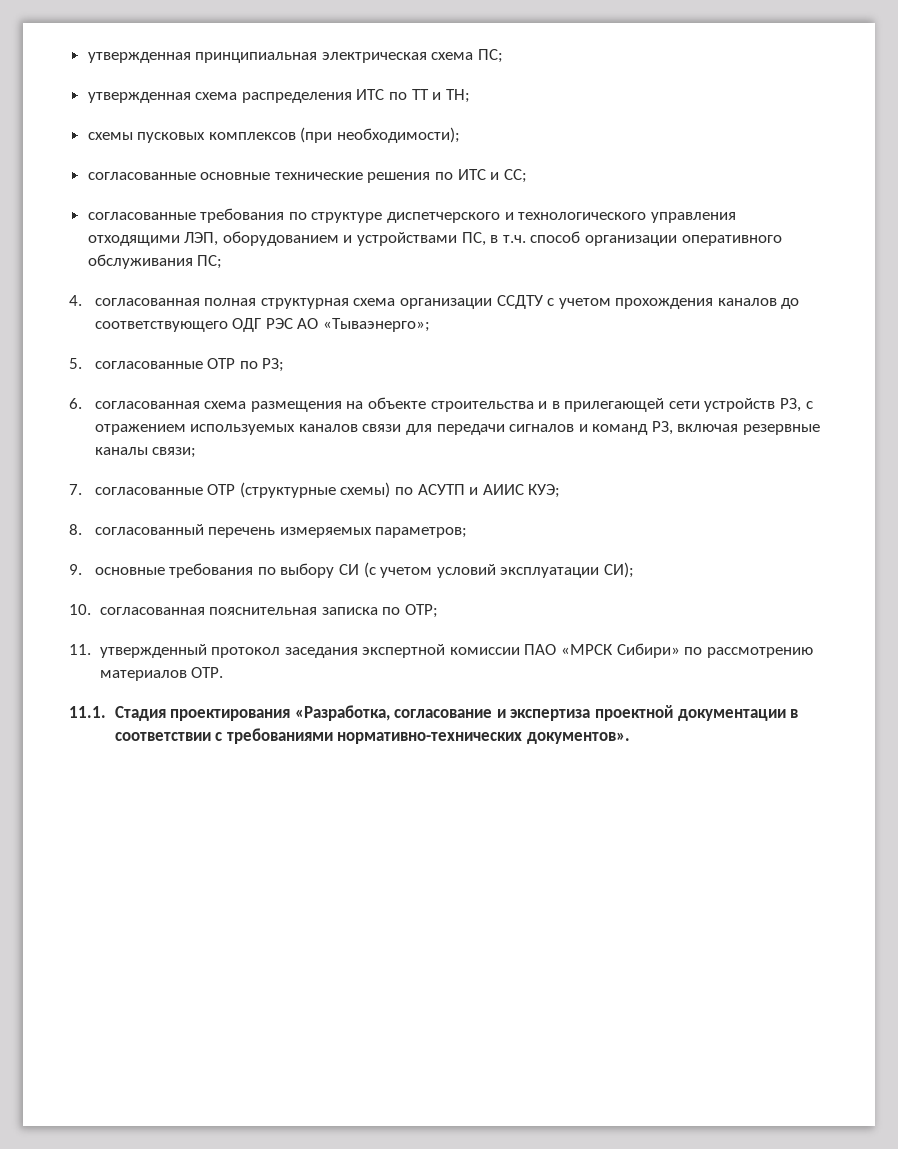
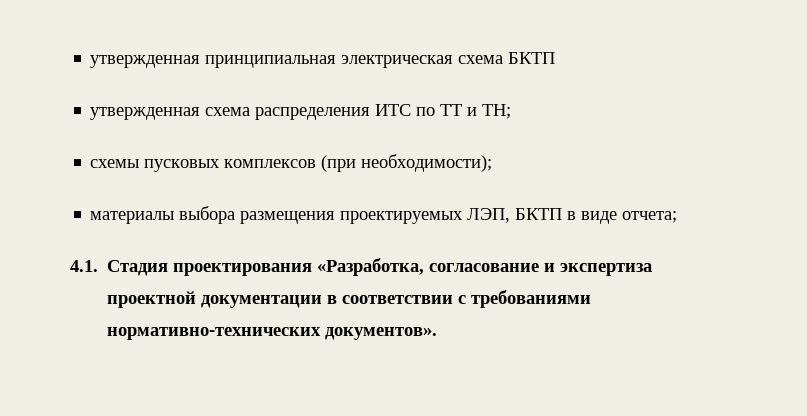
[478,49,504,63] ПС; -> [508,52,556,64] БКТП
[87,169,527,183] [87,208,736,223] [87,231,782,246] [87,254,223,269] [69,295,800,309] [94,318,430,332] [69,358,285,372] [69,397,813,412] [94,421,821,435] [94,447,197,458] [69,482,561,498] [69,524,468,538] [69,562,634,578] [69,604,438,618] [69,643,813,658] [99,667,224,681] [69,706,106,718] согласованные основные технические решения по ИТС и СС; // согласованные требования по структуре диспетчерского и технологического управления отходящими ЛЭП, оборудованием и устройствами ПС, в т.ч. способ организации оперативного обслуживания ПС; // 4. согласованная полная структурная схема организации ССДТУ с учетом прохождения каналов до соответствующего ОДГ РЭС АО «Тываэнерго»; // 5. согласованные ОТР по РЗ; // 6. согласованная схема размещения на объекте строительства и в прилегающей сети устройств РЗ, с отражением используемых каналов связи для передачи сигналов и команд РЗ, включая резервные каналы связи; // 7. согласованные ОТР (структурные схемы) по АСУТП и АИИС КУЭ; // 8. согласованный перечень измеряемых параметров; // 9. основные требования по выбору СИ (с учетом условий эксплуатации СИ); // 10. согласованная пояснительная записка по ОТР; // 11. утвержденный протокол заседания экспертной комиссии ПАО «МРСК Сибири» по рассмотрению материалов ОТР. // 11.1. -> [90,206,678,224] [70,260,98,272] материалы выбора размещения проектируемых ЛЭП, БКТП в виде отчета; // 4.1.

